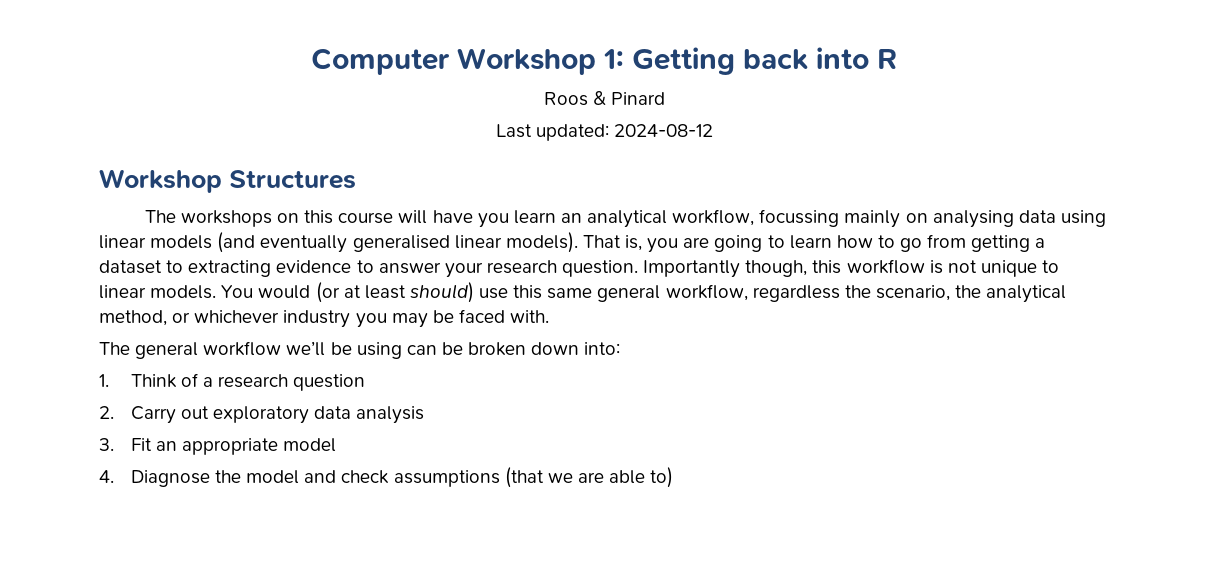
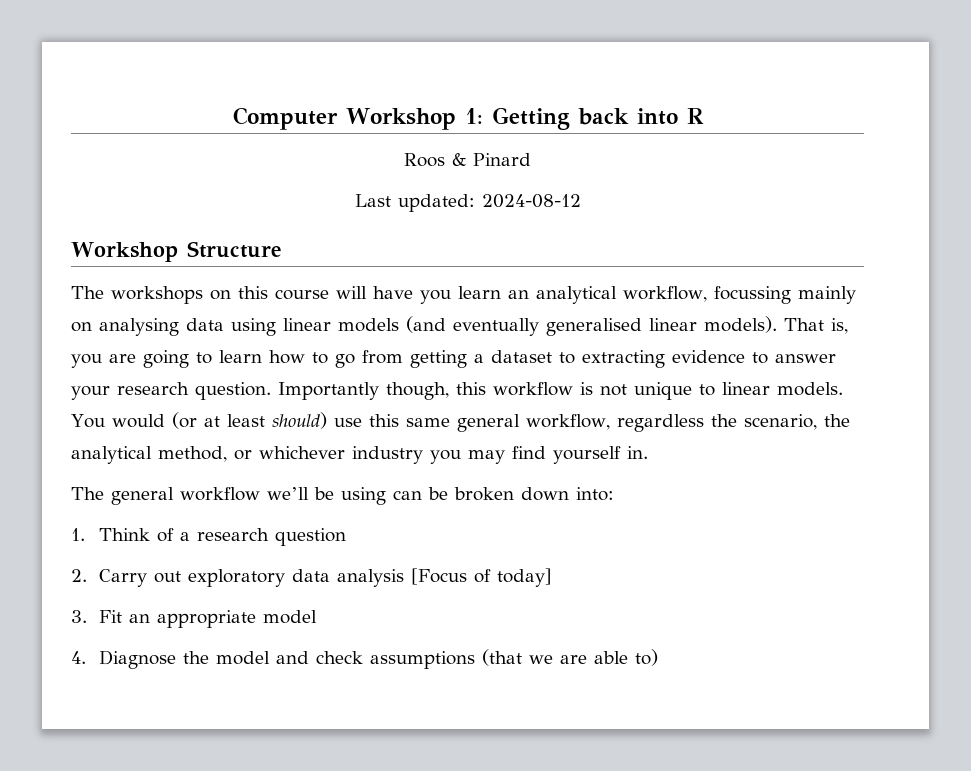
[229,170,357,189] Structures -> [186,241,282,258] Structure
[432,309,550,323] be faced with. -> [512,446,648,464] find yourself in.
(425, 415) none -> [410,568,552,587] [Focus of today]

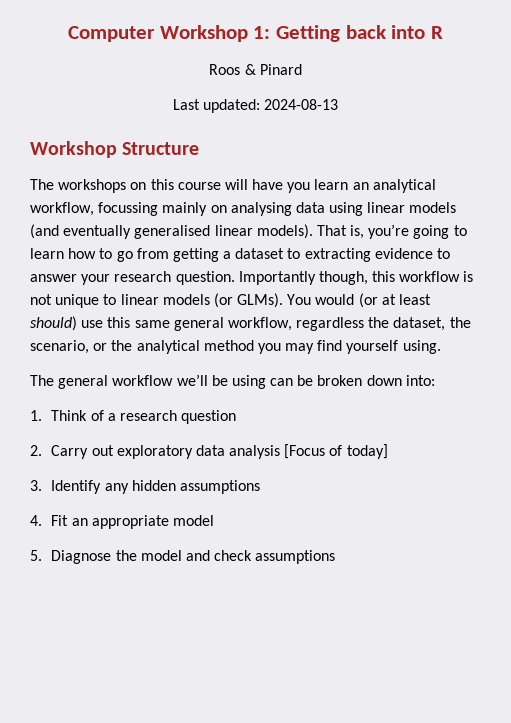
[481,194,581,208] 2024-08-12 -> [264,99,339,110] 2024-08-13
[71,354,136,368] you are -> [368,224,410,239] you’re
[777,382,843,396] models. -> [162,293,284,308] models (or GLMs).
[743,414,850,430] [71,446,423,464] scenario, the analytical method, or whichever industry -> [393,317,471,331] [30,340,254,354] dataset, the scenario, or the analytical method
[627,446,648,459] in. -> [402,340,441,354] using.
(87, 616) none -> [51,480,260,494] [30,515,42,526] Identify any hidden assumptions // 4.
[71,651,86,664] 4. -> [30,550,42,561] 5.
[481,649,658,666] (that we are able to) -> (336, 557) none

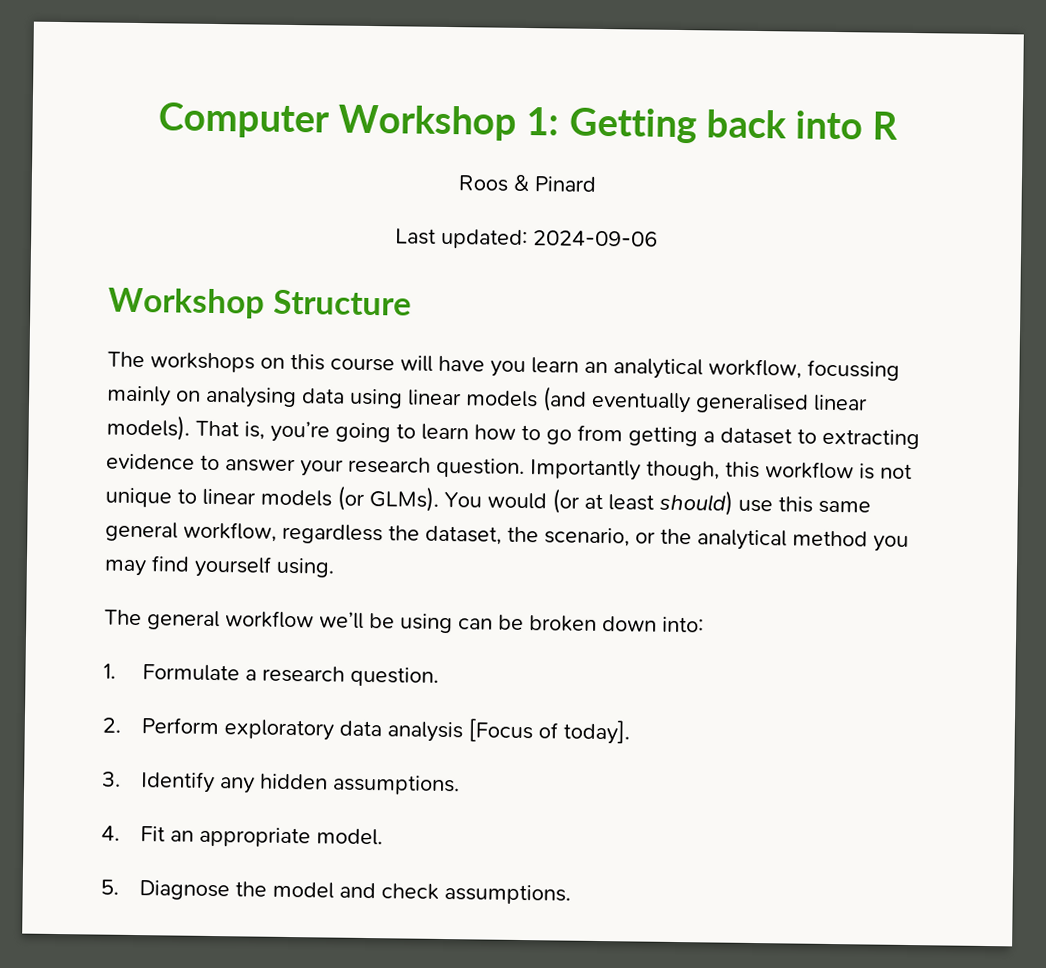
[264,99,339,110] 2024-08-13 -> [533,230,658,247] 2024-09-06
[51,410,104,421] Think of -> [142,664,241,682] Formulate
[181,410,237,424] question -> [350,666,440,687] question.
[51,445,114,459] Carry out -> [141,717,220,735] Perform
[346,444,388,459] today] -> [563,719,631,745] today].
[179,480,260,494] assumptions -> [332,774,461,796] assumptions.
[172,515,214,526] model -> [316,828,384,846] model.
[255,550,336,564] assumptions -> [444,884,572,905] assumptions.

